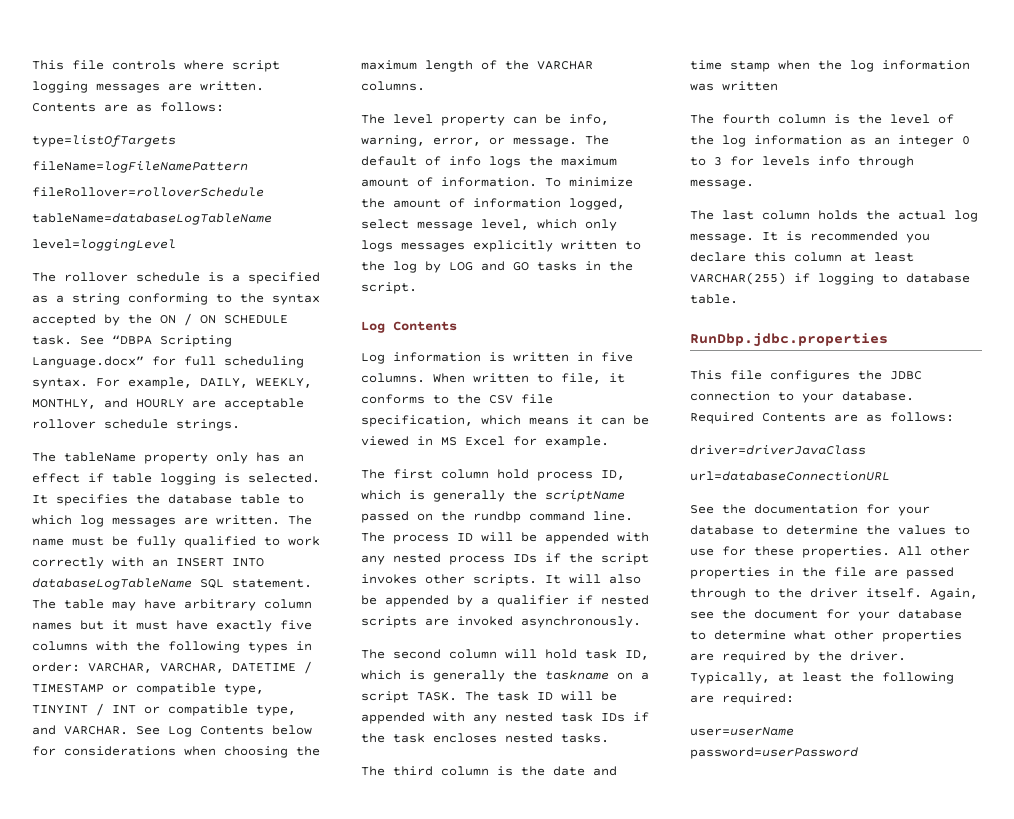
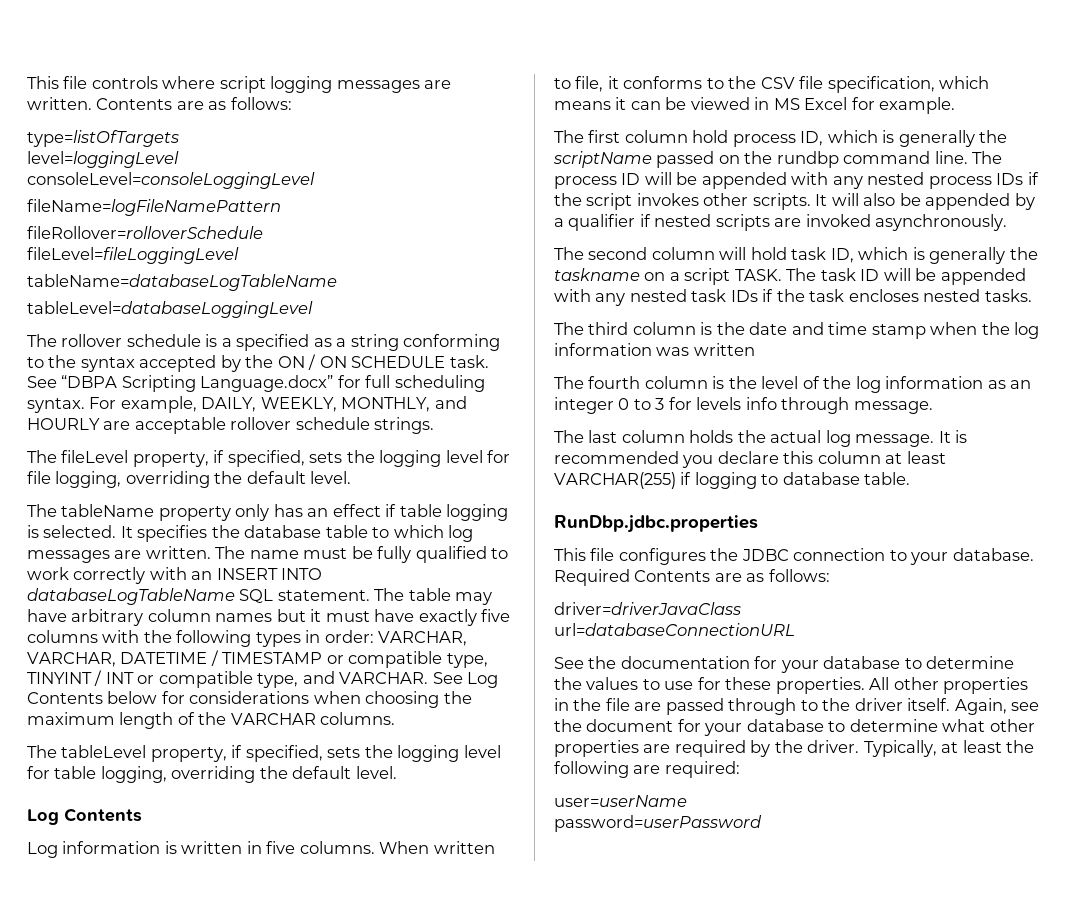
(176, 141) none -> [27,151,179,168] [27,172,315,189] // level=loggingLevel // consoleLevel=consoleLoggingLevel
(264, 192) none -> [27,247,239,264] // fileLevel=fileLoggingLevel
[32,239,176,251] level=loggingLevel -> [27,301,313,318] tableLevel=databaseLoggingLevel
(240, 425) none -> [27,450,511,467] [27,471,352,488] // The fileLevel property, if specified, sets the logging level for file logging, overriding the default level.
[393,114,609,126] [361,135,609,147] [361,156,617,168] [361,177,633,187] [361,198,625,210] [361,219,617,231] [361,240,641,252] [361,261,633,273] [361,282,417,294] level property can be info, warning, error, or message. The default of info logs the maximum amount of information. To minimize the amount of information logged, select message level, which only logs messages explicitly written to the log by LOG and GO tasks in the script. -> [61,745,501,762] [27,766,397,783] tableLevel property, if specified, sets the logging level for table logging, overriding the default level.

